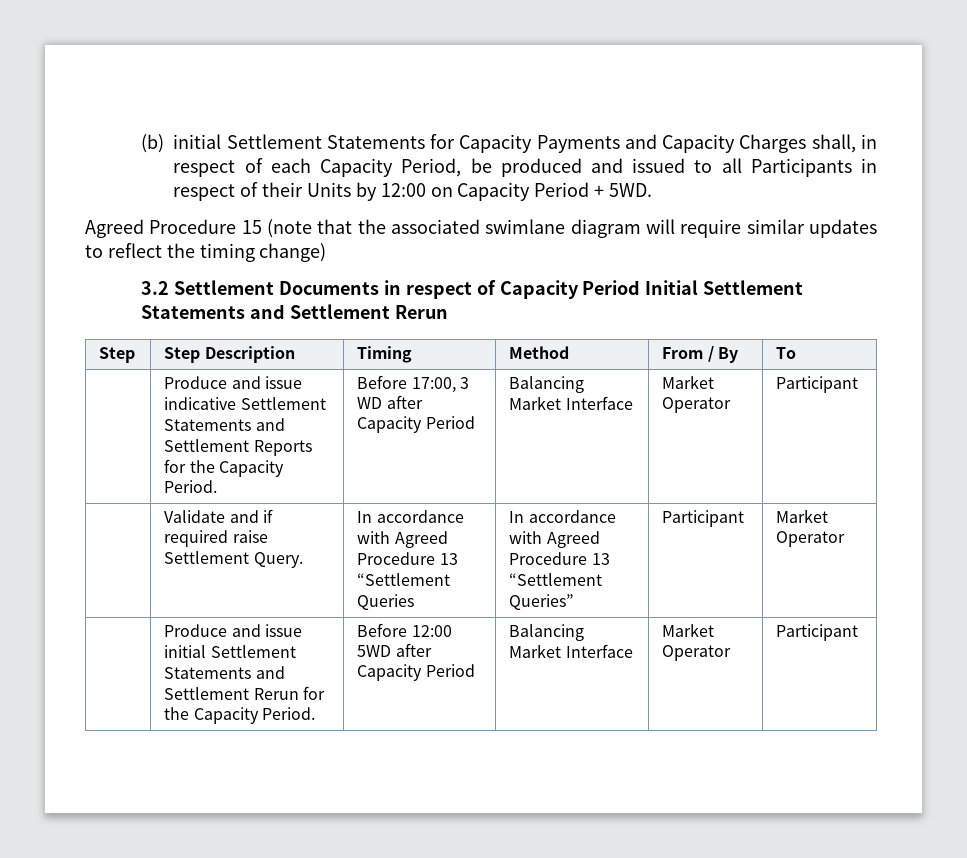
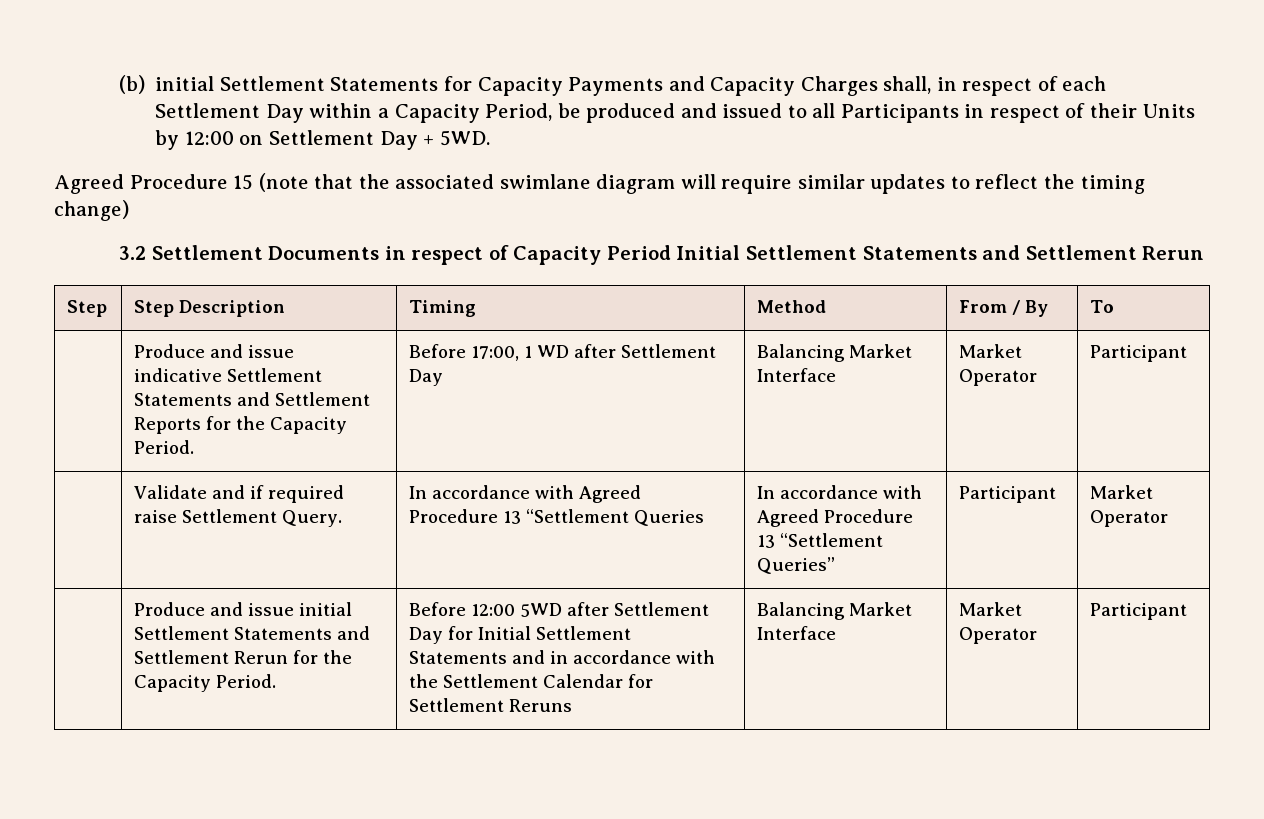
(311, 165) none -> [155,103,390,123] Settlement Day within a
[457,182,590,201] Capacity Period -> [269,130,418,150] Settlement Day
[460,377,470,389] 3 -> [524,346,533,358] 1
[357,416,475,433] Capacity Period -> [621,344,717,358] [409,369,444,386] Settlement Day
[357,664,475,681] Capacity Period -> [614,602,710,616] [409,626,632,644] [409,650,716,664] [409,674,654,688] [409,698,573,712] Settlement Day for Initial Settlement Statements and in accordance with the Settlement Calendar for Settlement Reruns

